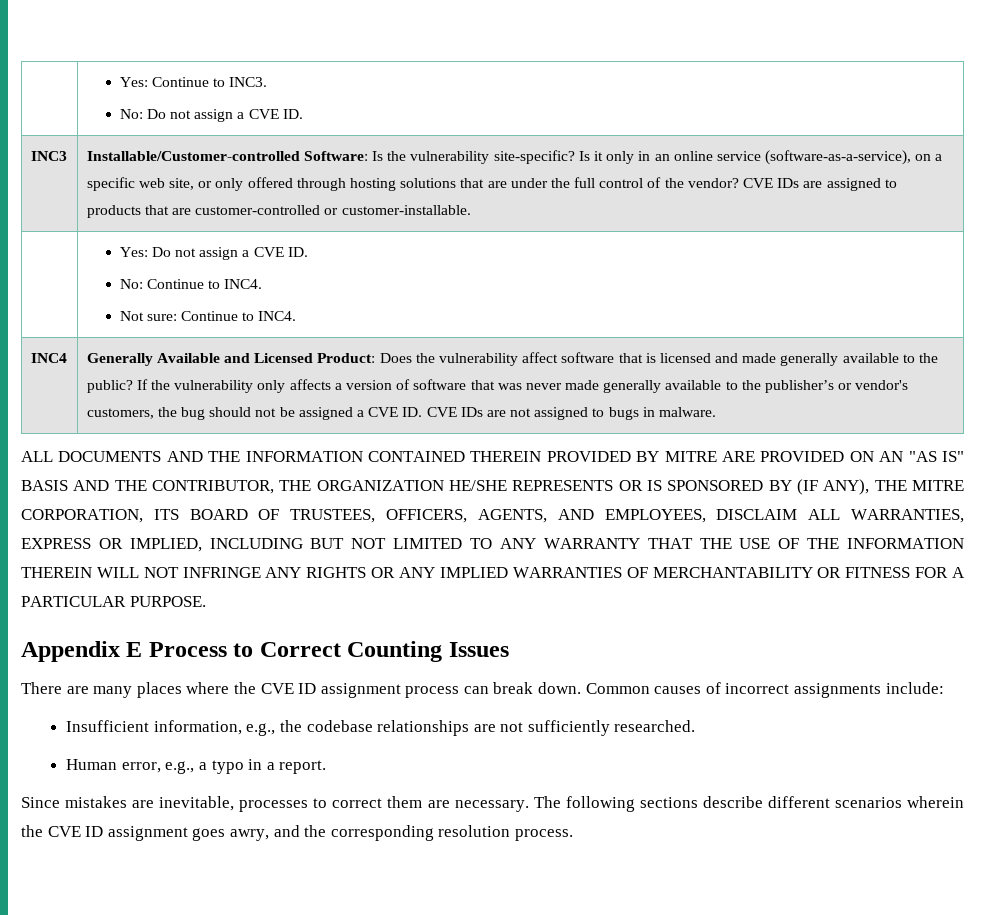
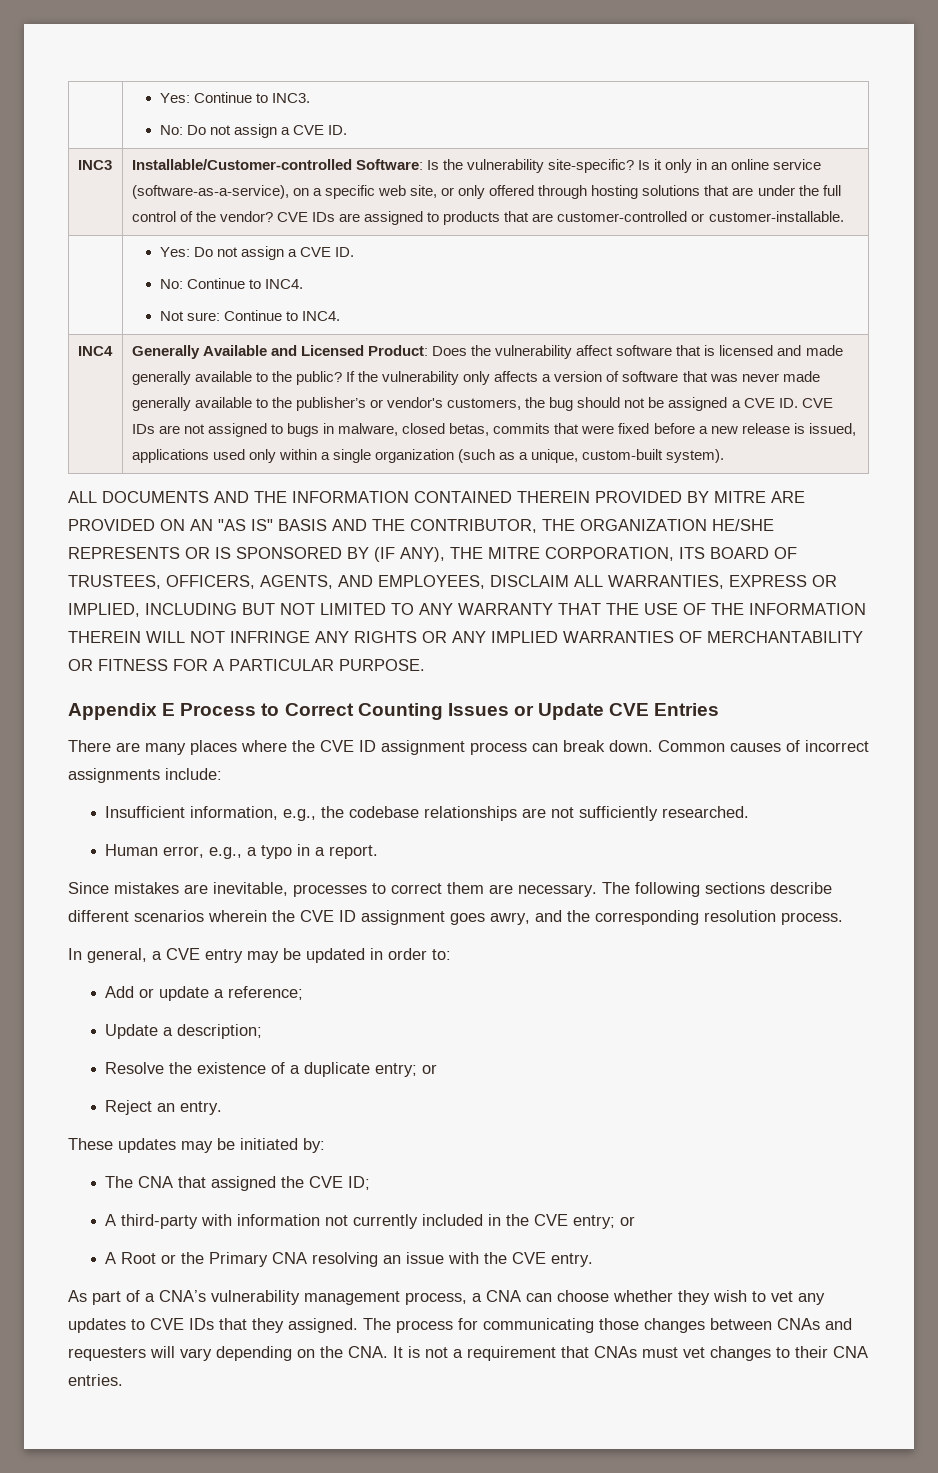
[659,407,717,417] malware. -> [338,423,856,436] [131,449,725,463] malware, closed betas, commits that were fixed before a new release is issued, applications used only within a single organization (such as a unique, custom-built system).
(509, 649) none -> [513,703,720,720] or Update CVE Entries
(573, 835) none -> [68,948,451,963] [105,986,304,1001] [105,1024,263,1039] [105,1062,438,1077] [105,1100,223,1115] [68,1138,325,1153] [105,1176,371,1191] [105,1214,636,1229] [105,1252,594,1267] [68,1290,825,1305] [68,1318,852,1333] [68,1346,868,1361] [68,1374,123,1386] // In general, a CVE entry may be updated in order to: // Add or update a reference; // Update a description; // Resolve the existence of a duplicate entry; or // Reject an entry. // These updates may be initiated by: // The CNA that assigned the CVE ID; // A third-party with information not currently included in the CVE entry; or // A Root or the Primary CNA resolving an issue with the CVE entry. // As part of a CNA’s vulnerability management process, a CNA can choose whether they wish to vet any updates to CVE IDs that they assigned. The process for communicating those changes between CNAs and requesters will vary depending on the CNA. It is not a requirement that CNAs must vet changes to their CNA entries.

